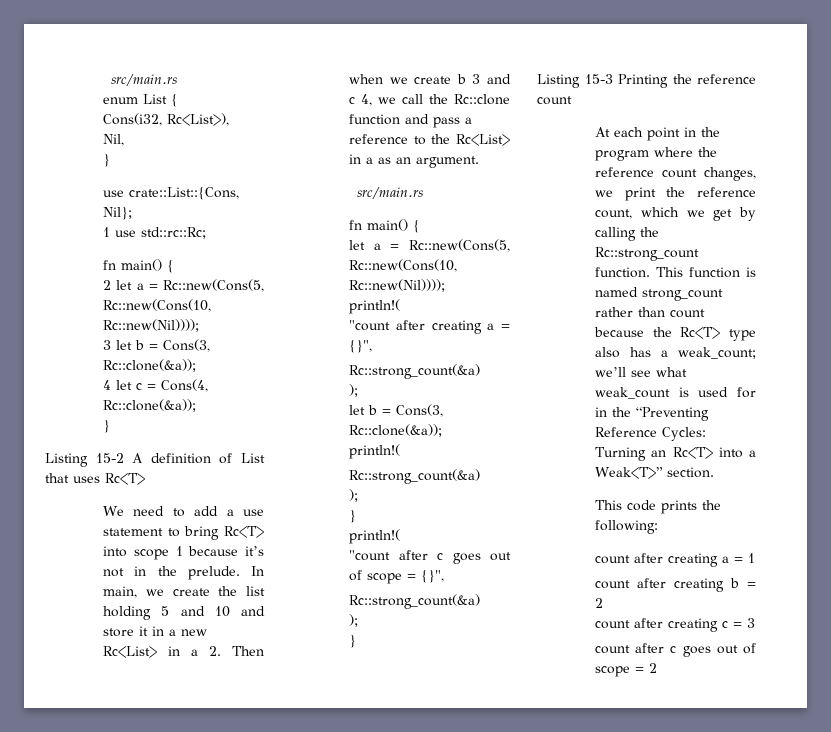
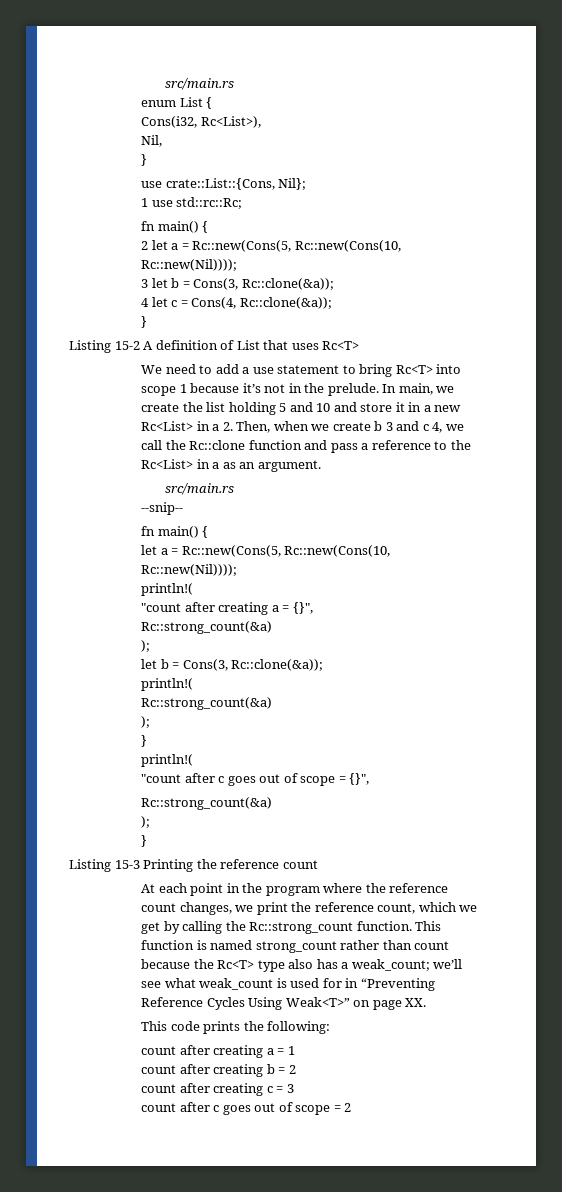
[232,646,264,656] Then -> [236,421,271,433] Then,
(423, 193) none -> [141,502,184,515] // --snip--
[612,407,632,417] the -> (359, 983) none
[662,427,707,441] [595,447,756,461] [595,467,715,479] Cycles: Turning an Rc<T> into a Weak<T>” section. -> [206,997,427,1010] Cycles Using Weak<T>” on page XX.

